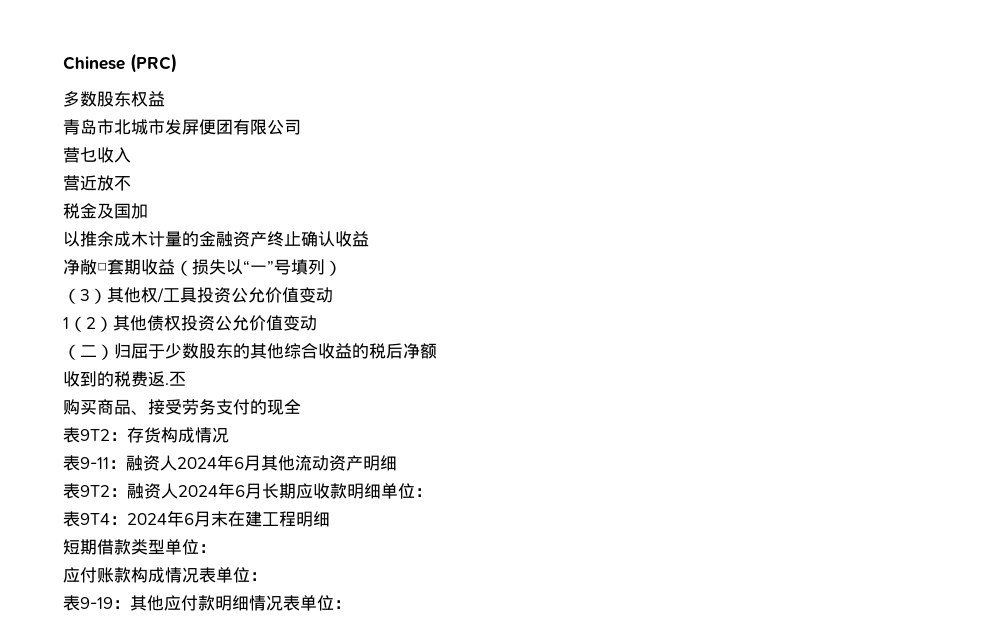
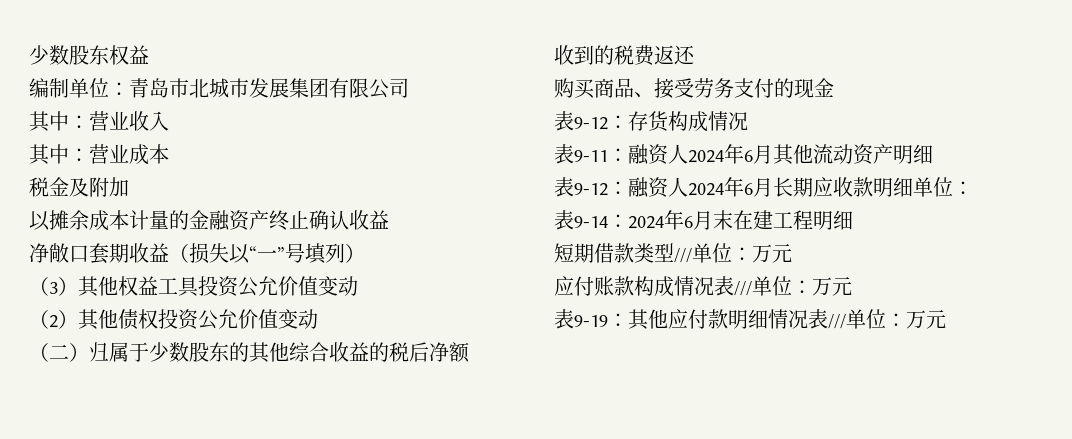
[63,53,177,73] [63,91,80,107] Chinese (PRC) // 多 -> [29,45,49,65] 少
(165, 99) none -> [29,78,129,98] 编制单位：
[182,119,216,135] 屏便 -> [269,78,309,98] 展集
[63,147,97,163] 营乜 -> [29,111,129,132] 其中：营业
[63,175,131,191] 营近放不 -> [29,144,169,165] 其中：营业成本
[114,203,131,219] 国 -> [89,177,109,197] 附
[80,231,148,247] 推余成木 -> [49,210,129,231] 摊余成本
[97,262,107,273] □ -> [69,245,89,263] 口
[157,287,164,303] / -> [138,276,158,295] 益
[63,317,69,329] 1 -> (358, 286) none
[131,343,148,359] 屈 -> [109,342,129,362] 属
[165,371,186,386] .丕 -> [674,45,695,65] 还
[284,399,301,414] [63,427,110,443] 全 // 表9T2 -> [814,78,834,97] [554,111,608,131] 金 // 表9-12
[80,485,110,497] 9T2 -> [574,183,608,196] 9-12
[80,513,110,525] 9T4 -> [574,216,608,228] 9-14
[165,539,216,555] 单位： -> [674,243,792,263] ///单位：万元
[216,567,267,583] 单位： -> [734,276,852,296] ///单位：万元
[300,595,351,611] 单位： -> [828,309,946,329] ///单位：万元

